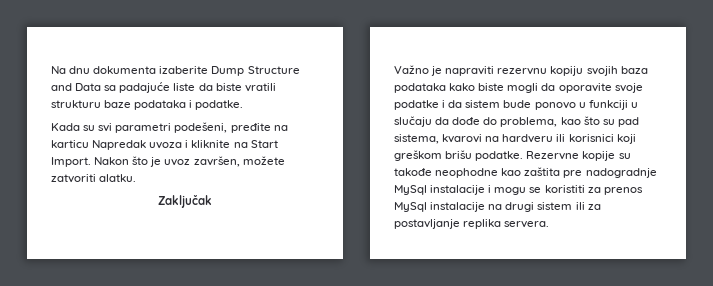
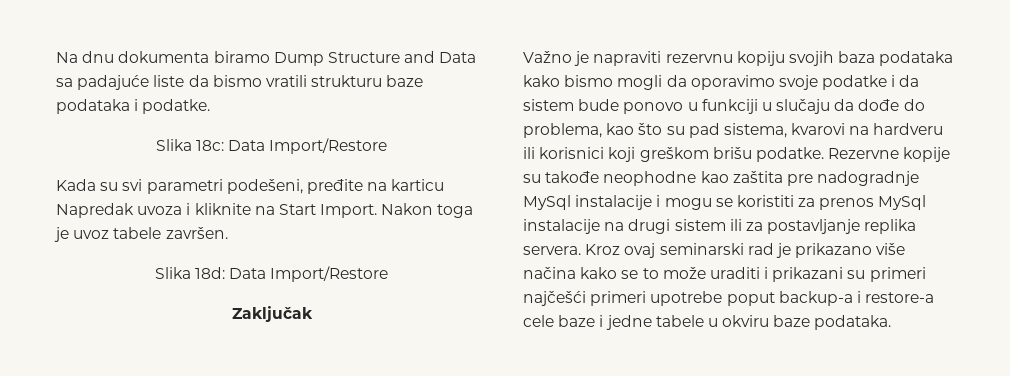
[159,66,209,74] izaberite -> [213,51,270,63] biramo
[215,83,242,91] biste -> [212,75,262,87] bismo
(244, 105) none -> [155,138,388,154] // Slika 18c: Data Import/Restore
[132,156,149,165] što -> [437,204,474,218] toga
[193,156,285,167] [51,174,137,183] završen, možete zatvoriti alatku. -> [113,227,228,239] [154,266,389,282] tabele završen. // Slika 18d: Data Import/Restore
[478,83,505,91] biste -> [564,75,614,87] bismo
[558,83,612,93] oporavite -> [690,75,775,90] oporavimo
(550, 224) none -> [585,243,906,258] [523,267,926,282] [523,291,935,306] [523,315,892,330] Kroz ovaj seminarski rad je prikazano više načina kako se to može uraditi i prikazani su primeri najčešći primeri upotrebe poput backup-a i restore-a cele baze i jedne tabele u okviru baze podataka.

